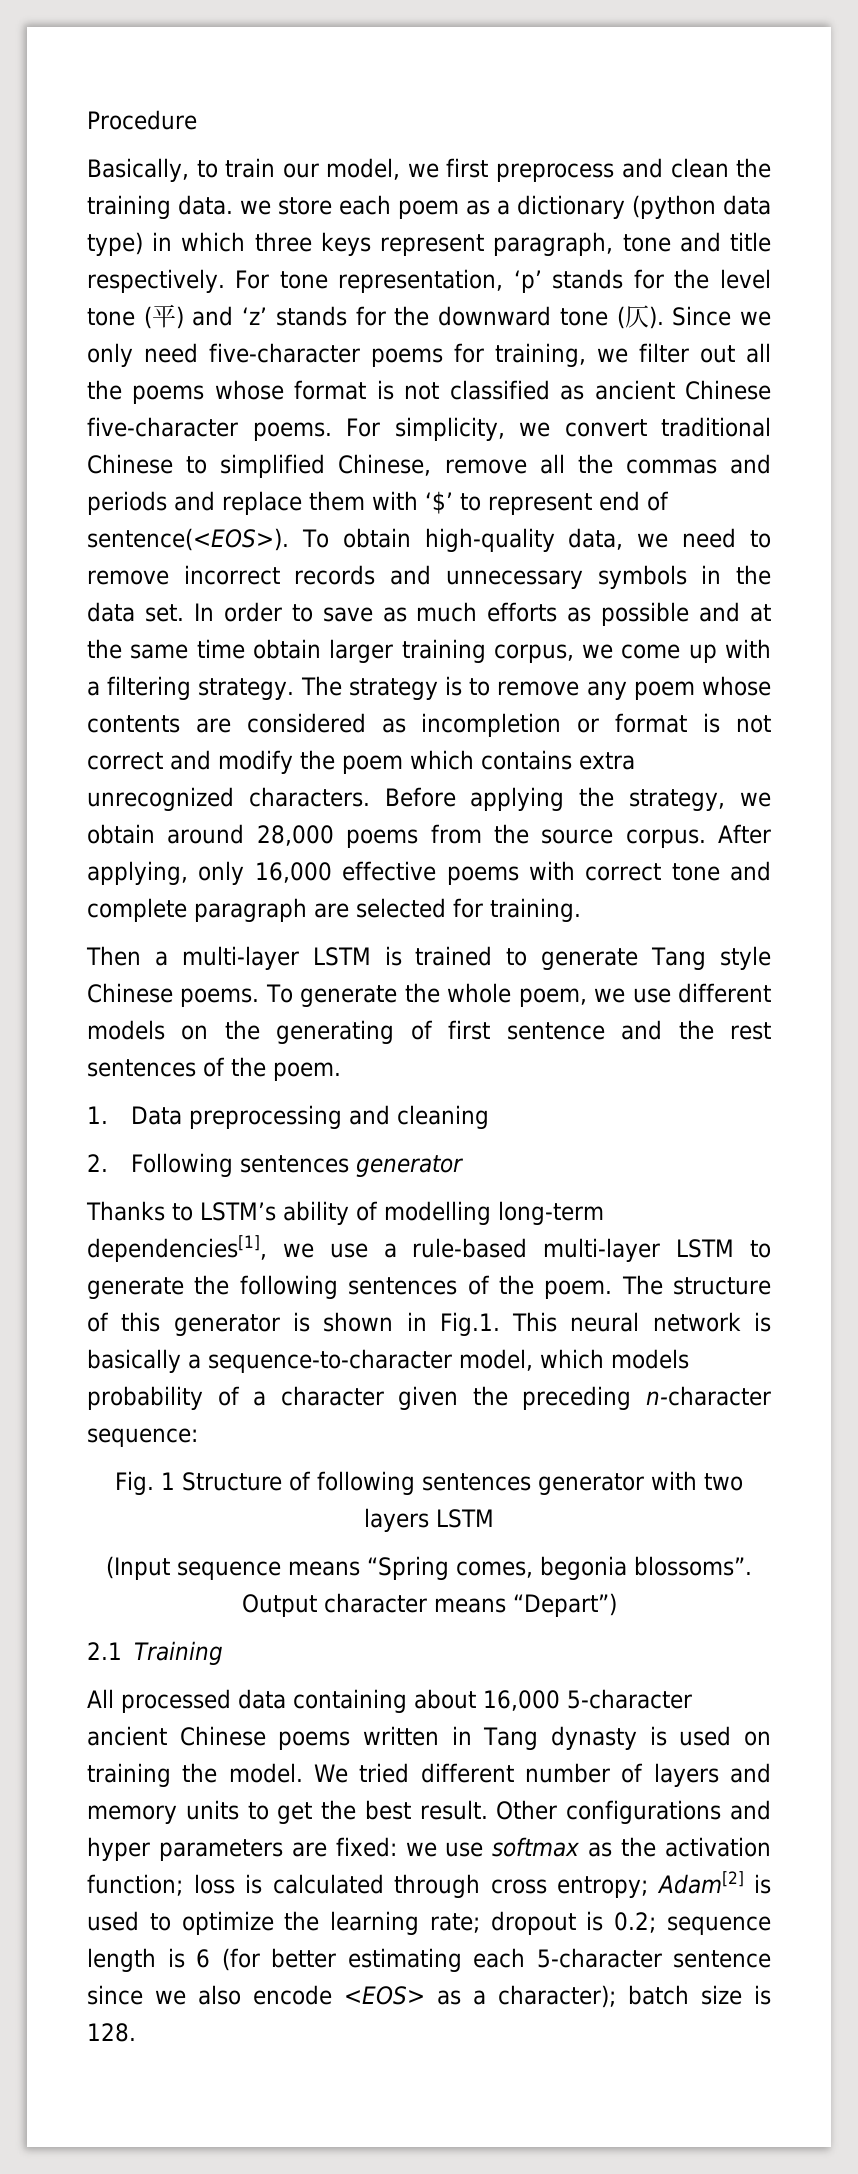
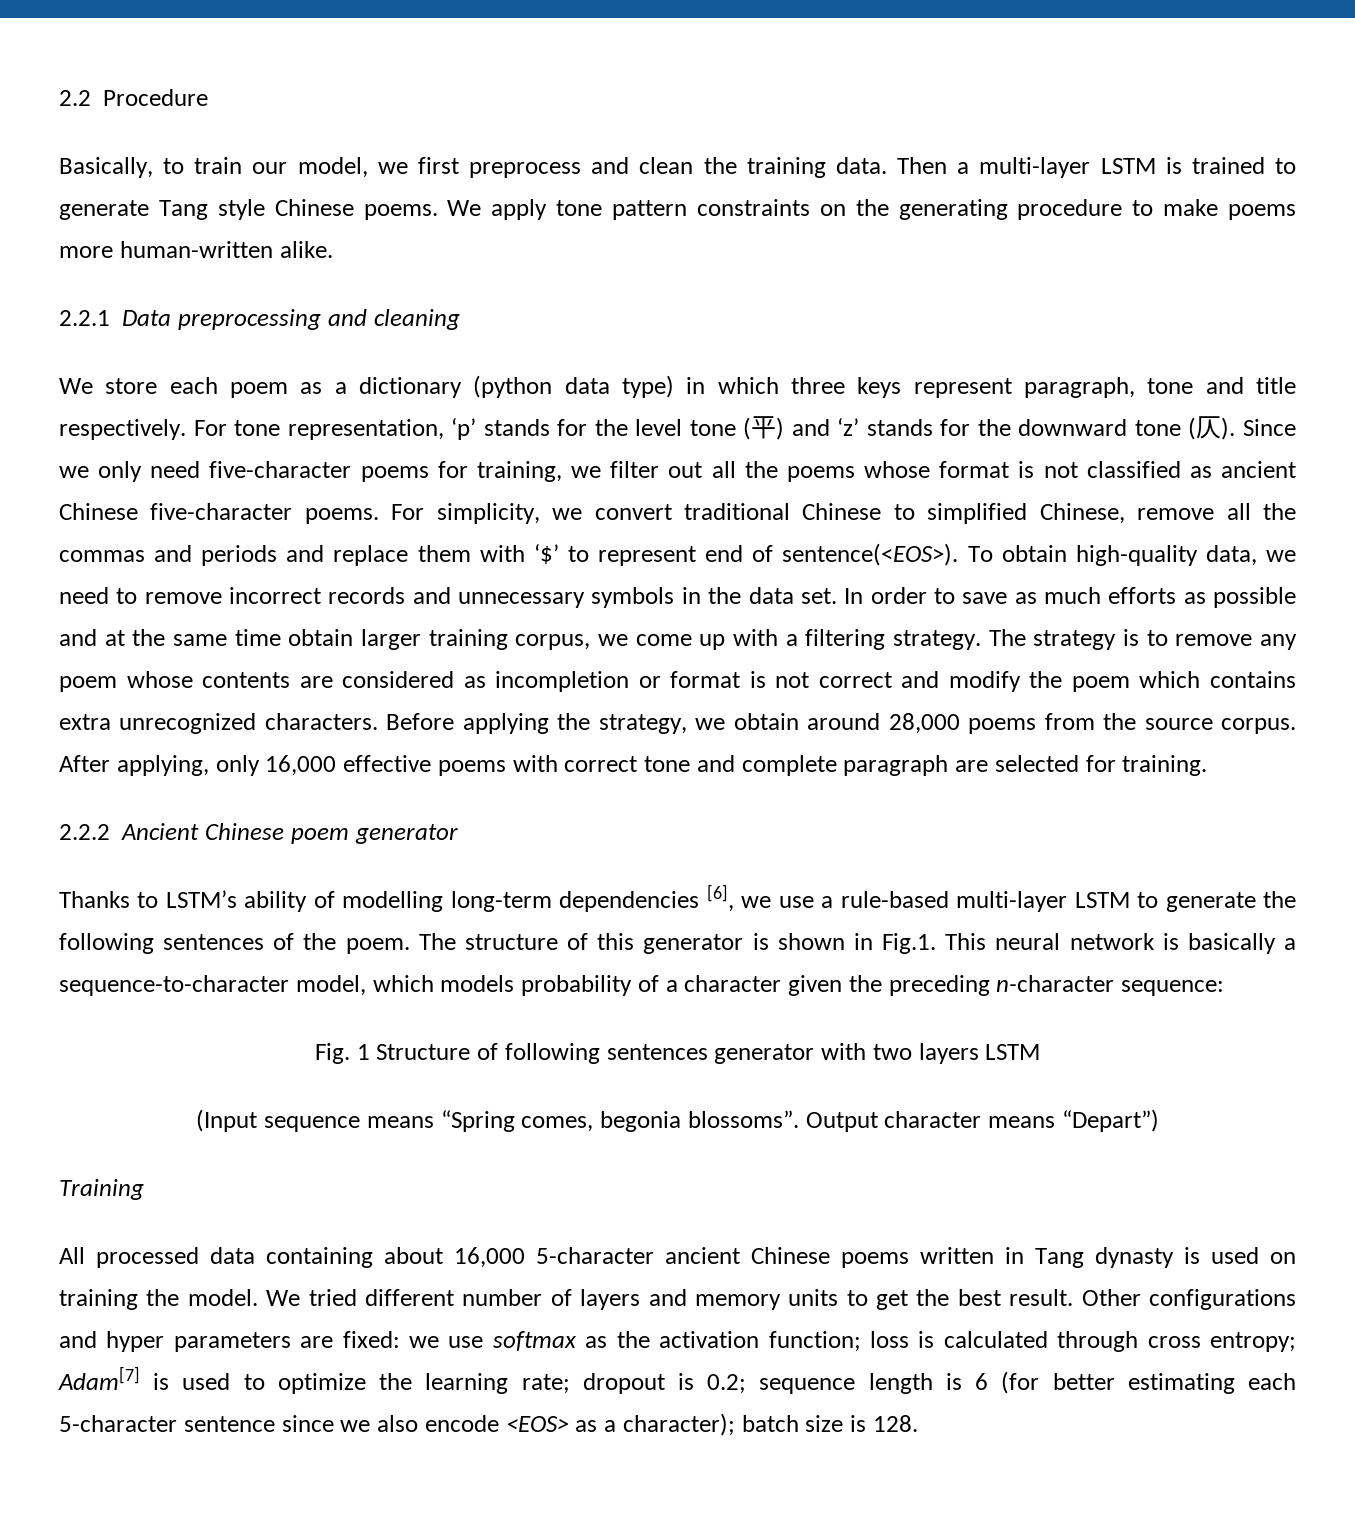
(87, 120) none -> [59,90,91,106] 2.2
[240,200,272,215] we -> [897,157,1296,178] [59,199,1296,220] [59,241,333,258] [59,309,460,330] [59,378,93,394] Then a multi-layer LSTM is trained to generate Tang style Chinese poems. We apply tone pattern constraints on the generating procedure to make poems more human-written alike. // 2.2.1 Data preprocessing and cleaning // We
[86,946,771,970] [87,983,772,1007] [87,1020,772,1044] [87,1057,341,1081] [87,1105,490,1129] [87,1153,350,1177] Then a multi-layer LSTM is trained to generate Tang style Chinese poems. To generate the whole poem, we use different models on the generating of first sentence and the rest sentences of the poem. // 1. Data preprocessing and cleaning // 2. Following sentences -> [59,823,349,844] 2.2.2 Ancient Chinese poem
[87,1235,267,1262] dependencies[1], -> [559,884,734,912] dependencies [6],
[87,1642,122,1660] 2.1 -> (1159, 1120) none
[656,1871,744,1894] Adam[2] -> [58,1366,140,1390] Adam[7]

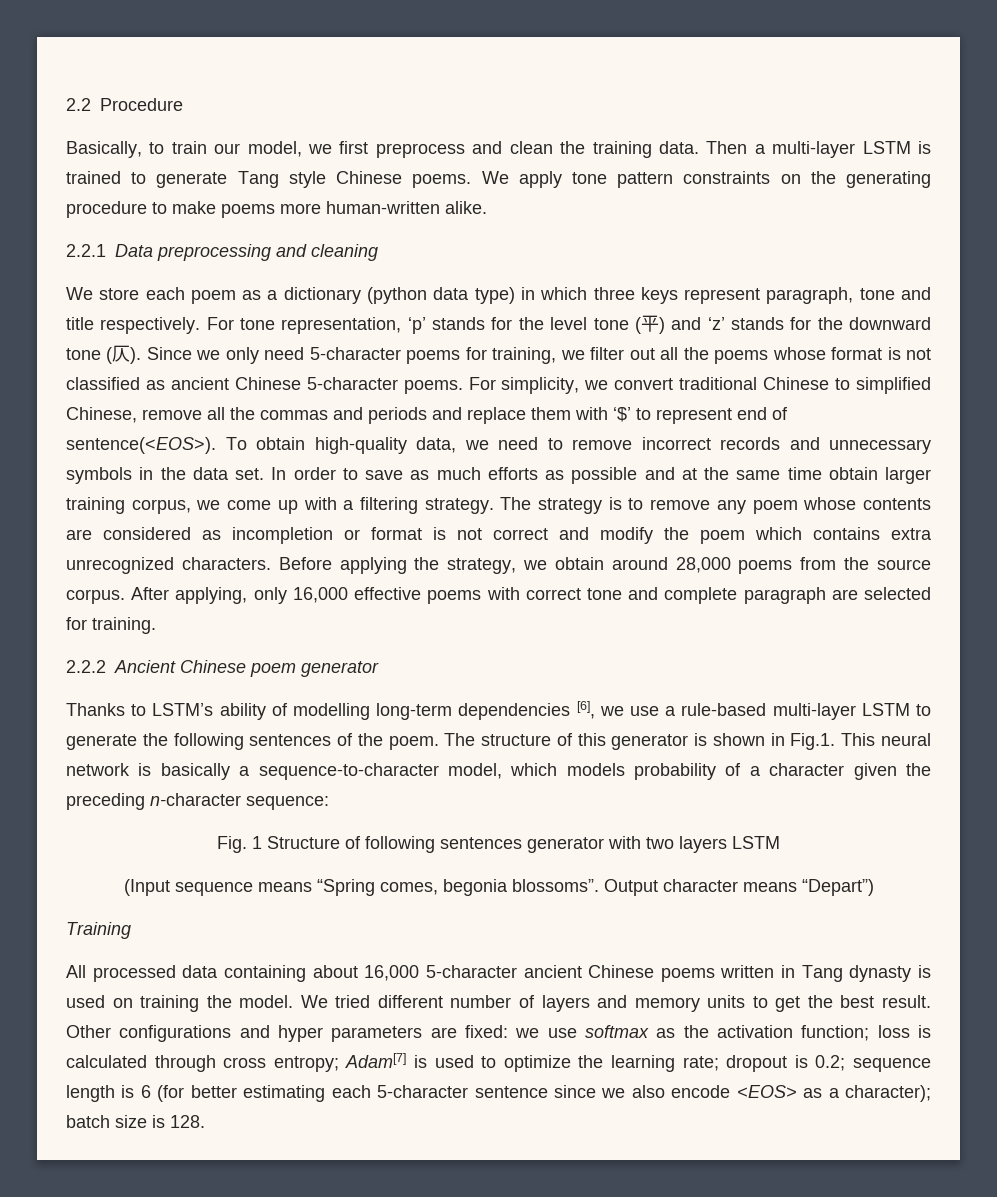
[209,461,352,478] five-character -> [309,347,401,360] 5-character
[150,503,293,520] five-character -> [306,377,398,390] 5-character

